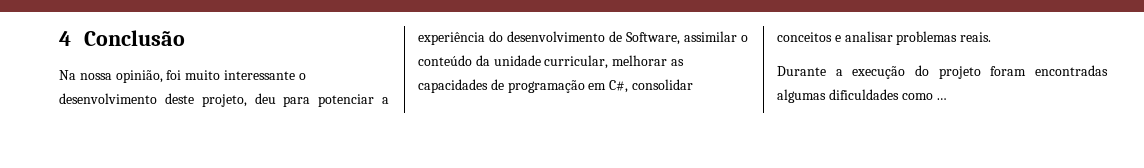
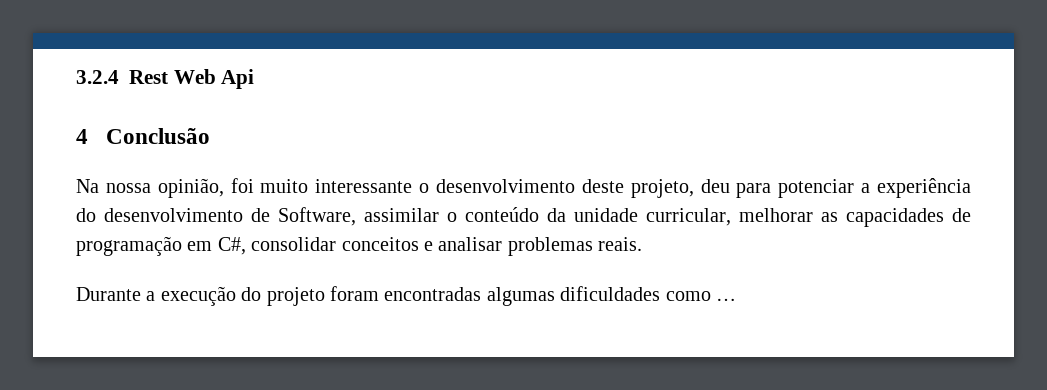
(59, 38) none -> [76,69,255,89] 3.2.4 Rest Web Api //

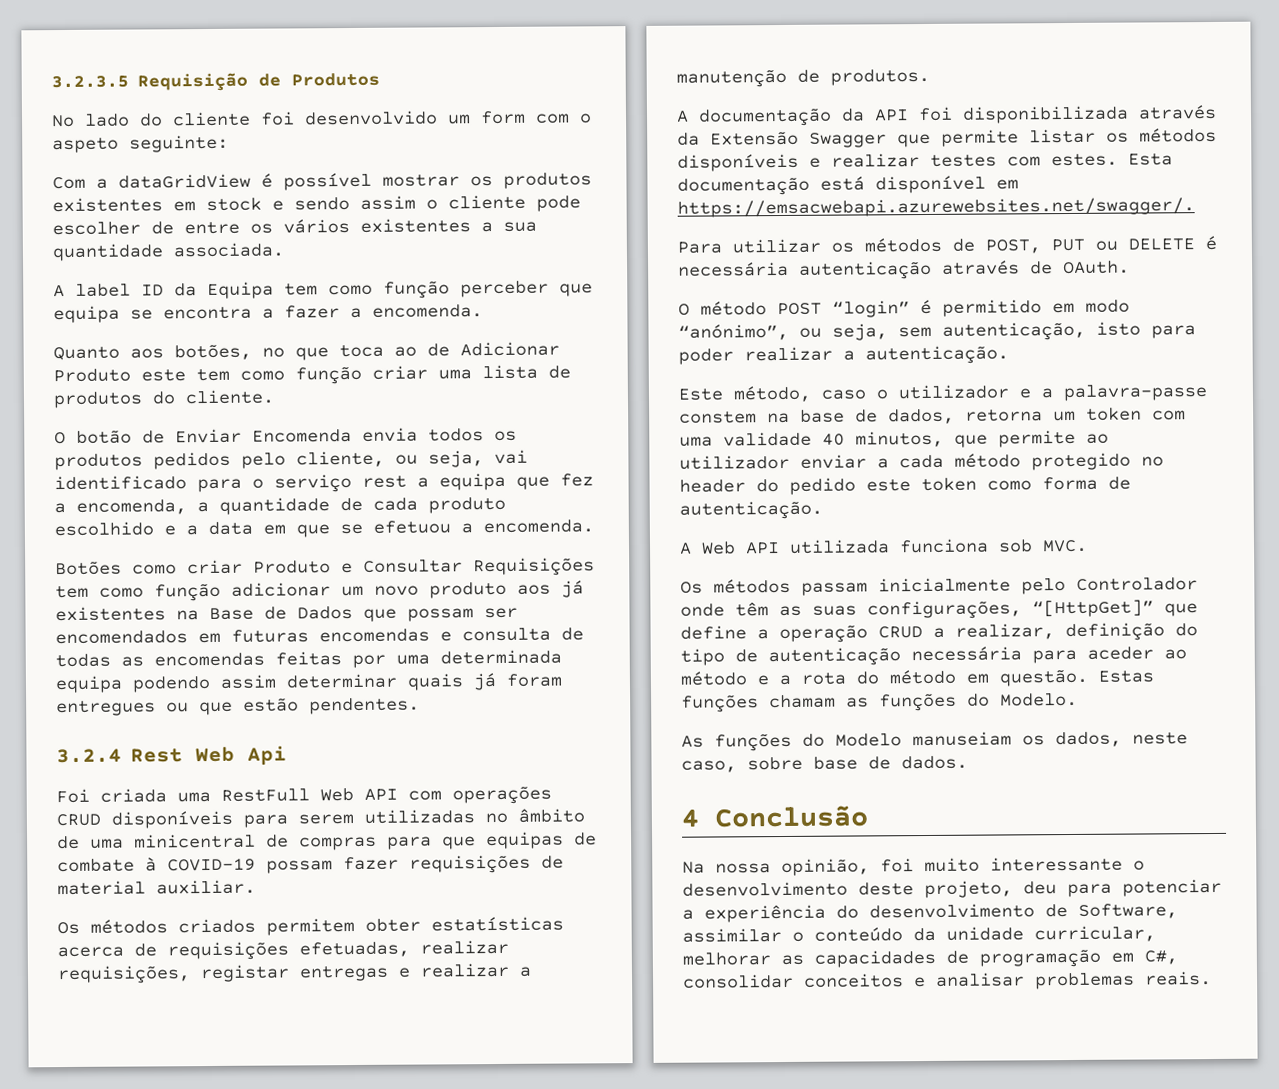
[76,69,255,89] 3.2.4 Rest Web Api -> [51,72,381,92] [51,110,592,128] [52,134,229,154] [52,172,592,191] [52,194,581,213] [52,218,537,236] [52,242,284,262] [53,280,593,300] [53,304,483,324] [53,341,560,361] [53,364,571,385] [53,389,275,409] [54,427,517,445] [54,449,528,471] [54,472,594,493] [54,496,506,515] [54,519,594,538] [55,557,595,577] [55,580,584,602] [55,606,518,622] [55,627,584,645] [55,649,562,669] [55,673,562,694] [56,697,420,717] [56,745,288,766] [56,785,552,805] [56,808,585,829] [57,831,597,851] [57,854,564,874] [57,879,256,896] [57,916,564,936] [57,939,509,961] [57,962,532,985] [676,68,930,88] [676,104,1217,127] [677,127,1217,148] [677,153,1173,172] [677,175,1019,196] [677,197,1195,218] [677,235,1217,254] [678,260,1130,280] [678,299,1130,318] [678,321,1196,341] [678,345,1009,365] [678,384,1208,403] [679,407,1186,425] [679,429,1109,448] [679,452,1164,471] [679,476,1131,495] [679,500,823,520] [679,538,1088,555] [680,577,1198,596] [680,599,1198,620] [680,622,1198,644] [680,646,1187,667] [680,668,1154,687] [681,692,1078,713] [681,731,1188,752] [681,755,968,773] 3.2.3.5 Requisição de Produtos // No lado do cliente foi desenvolvido um form com o aspeto seguinte: // Com a dataGridView é possível mostrar os produtos existentes em stock e sendo assim o cliente pode escolher de entre os vários existentes a sua quantidade associada. // A label ID da Equipa tem como função perceber que equipa se encontra a fazer a encomenda. // Quanto aos botões, no que toca ao de Adicionar Produto este tem como função criar uma lista de produtos do cliente. // O botão de Enviar Encomenda envia todos os produtos pedidos pelo cliente, ou seja, vai identificado para o serviço rest a equipa que fez a encomenda, a quantidade de cada produto escolhido e a data em que se efetuou a encomenda. // Botões como criar Produto e Consultar Requisições tem como função adicionar um novo produto aos já existentes na Base de Dados que possam ser encomendados em futuras encomendas e consulta de todas as encomendas feitas por uma determinada equipa podendo assim determinar quais já foram entregues ou que estão pendentes. // 3.2.4 Rest Web Api // Foi criada uma RestFull Web API com operações CRUD disponíveis para serem utilizadas no âmbito de uma minicentral de compras para que equipas de combate à COVID-19 possam fazer requisições de material auxiliar. // Os métodos criados permitem obter estatísticas acerca de requisições efetuadas, realizar requisições, registar entregas e realizar a manutenção de produtos. // A documentação da API foi disponibilizada através da Extensão Swagger que permite listar os métodos disponíveis e realizar testes com estes. Esta documentação está disponível em https://emsacwebapi.azurewebsites.net/swagger/. // Para utilizar os métodos de POST, PUT ou DELETE é necessária autenticação através de OAuth. // O método POST “login” é permitido em modo “anónimo”, ou seja, sem autenticação, isto para poder realizar a autenticação. // Este método, caso o utilizador e a palavra-passe constem na base de dados, retorna um token com uma validade 40 minutos, que permite ao utilizador enviar a cada método protegido no header do pedido este token como forma de autenticação. // A Web API utilizada funciona sob MVC. // Os métodos passam inicialmente pelo Controlador onde têm as suas configurações, “[HttpGet]” que define a operação CRUD a realizar, definição do tipo de autenticação necessária para aceder ao método e a rota do método em questão. Estas funções chamam as funções do Modelo. // As funções do Modelo manuseiam os dados, neste caso, sobre base de dados.
[76,286,736,306] // Durante a execução do projeto foram encontradas algumas dificuldades como … -> (1212, 978) none

